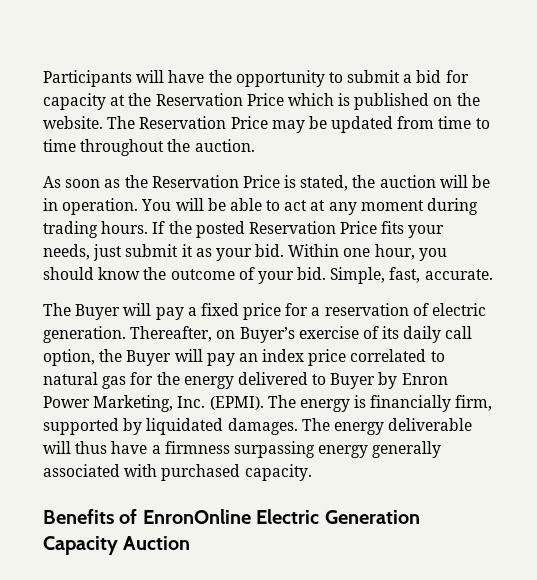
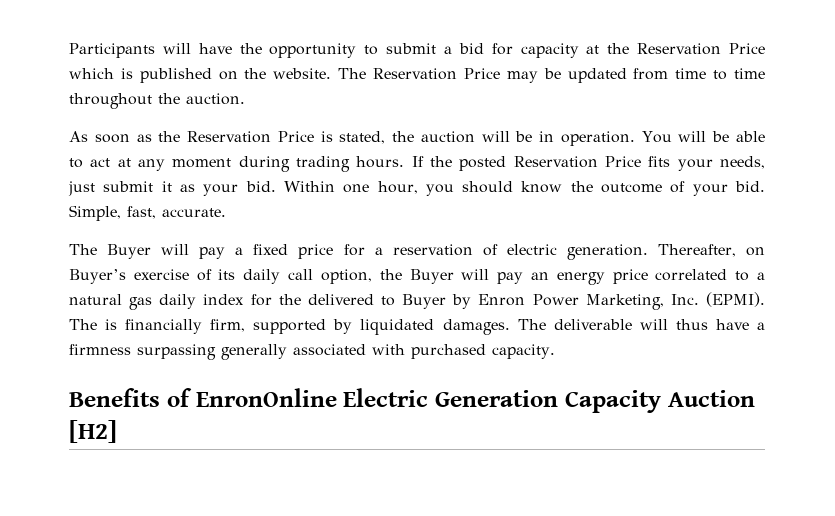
[262,349,305,362] index -> [556,272,605,285] energy
(445, 356) none -> [757,272,765,280] a
(127, 382) none -> [159,294,245,309] daily index
[183,376,234,389] energy -> (301, 299) none
[299,399,350,412] energy -> (97, 324) none
[333,422,384,435] energy -> (546, 324) none
[318,445,369,458] energy -> (216, 352) none
(191, 543) none -> [69,420,117,443] [H2]

